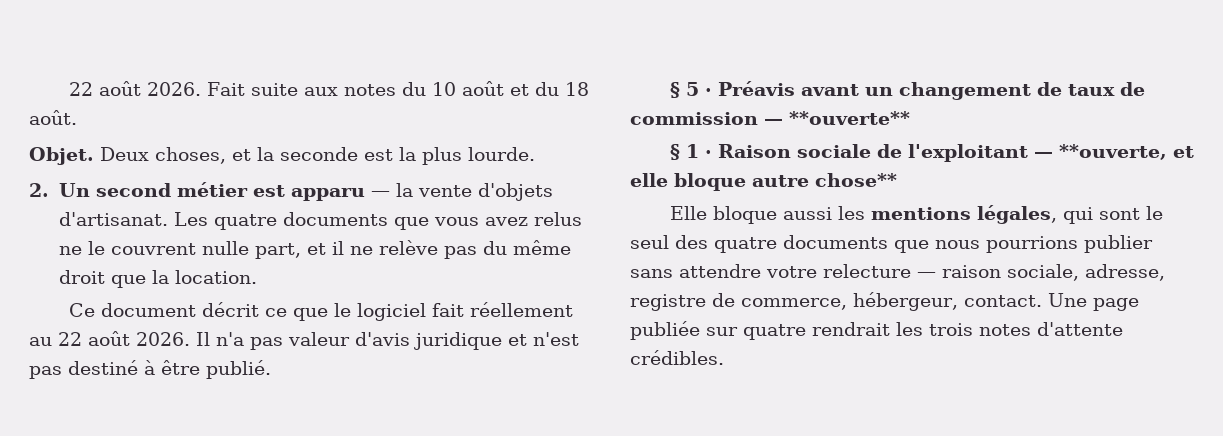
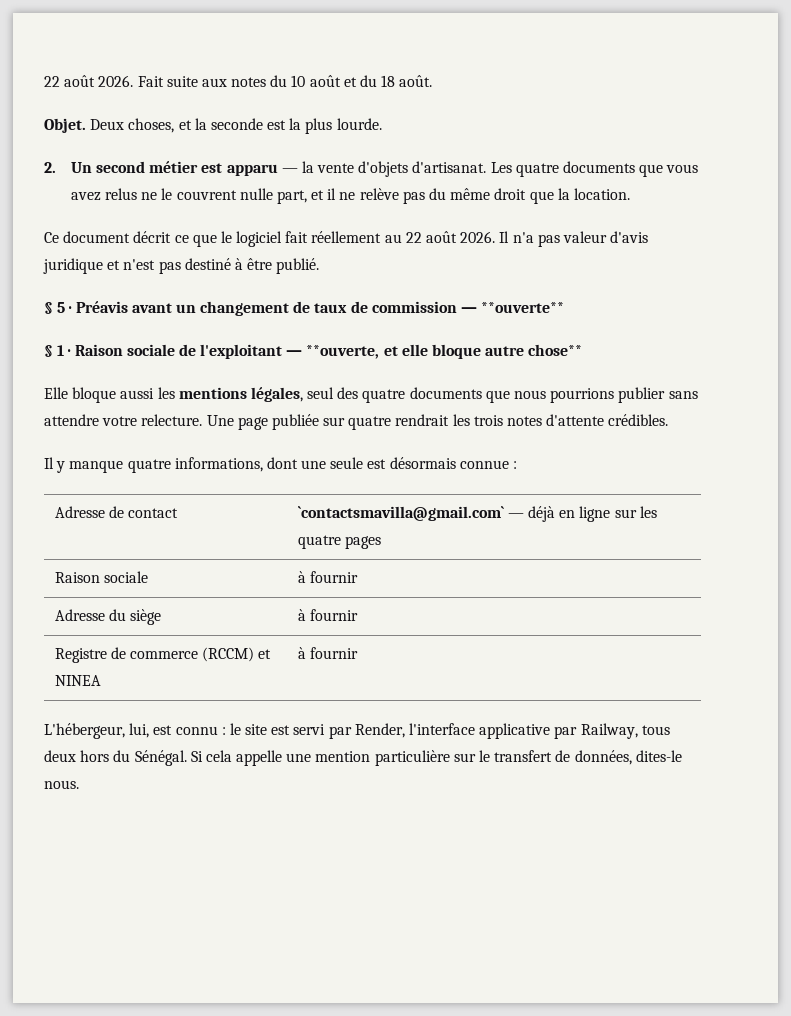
[1062,206,1163,224] qui sont le -> (303, 394) none
[823,264,1165,281] [630,292,1042,311] relecture — raison sociale, adresse, registre de commerce, hébergeur, contact. -> [141,414,203,426] relecture.
(724, 357) none -> [44,457,518,473] [54,506,179,518] [297,506,657,522] [297,535,381,549] [54,571,148,583] [297,571,358,583] [54,609,162,625] [297,609,358,621] [54,647,272,663] [54,675,101,686] [297,647,358,659] [44,723,670,739] [44,750,682,766] [44,780,79,789] // Il y manque quatre informations, dont une seule est désormais connue : // Adresse de contact | `contactsmavilla@gmail.com` — déjà en ligne sur les quatre pages // Raison sociale | à fournir // Adresse du siège | à fournir // Registre de commerce (RCCM) et NINEA | à fournir // L'hébergeur, lui, est connu : le site est servi par Render, l'interface applicative par Railway, tous deux hors du Sénégal. Si cela appelle une mention particulière sur le transfert de données, dites-le nous.

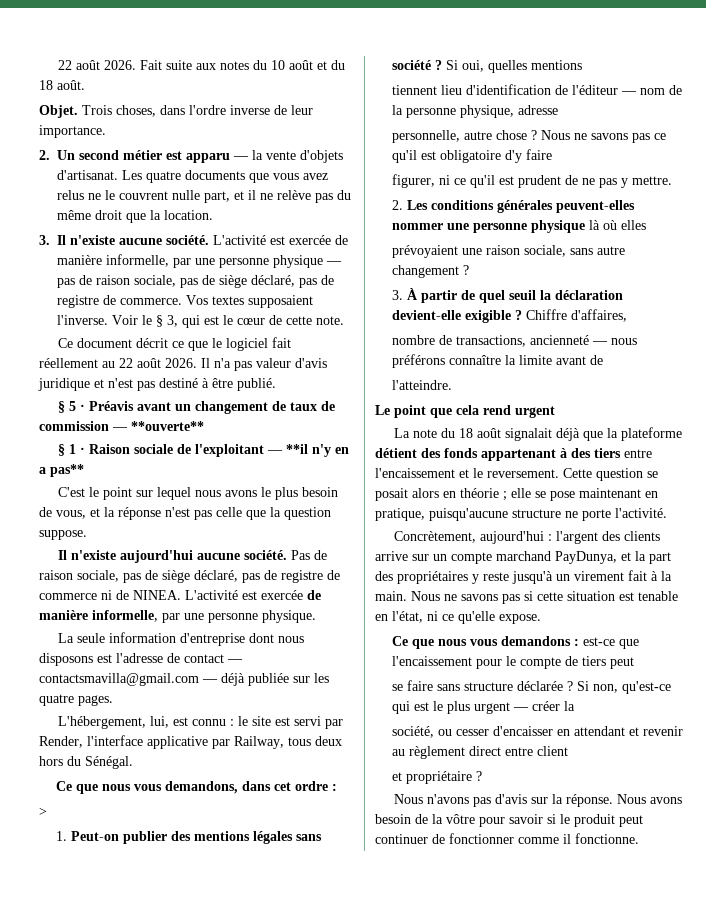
[90,118,382,134] Deux choses, et la seconde est la plus lourde. -> [82,105,313,117] [39,125,106,138] Trois choses, dans l'ordre inverse de leur importance.
(630, 194) none -> [39,235,348,245] [57,254,342,268] [57,275,334,288] [57,295,313,308] [57,315,344,328] // 3. Il n'existe aucune société. L'activité est exercée de manière informelle, par une personne physique — pas de raison sociale, pas de siège déclaré, pas de registre de commerce. Vos textes supposaient l'inverse. Voir le § 3, qui est le cœur de cette note.
[306,344,583,359] [44,387,698,403] [44,414,669,430] [44,457,518,473] [54,506,179,518] [297,506,657,522] [297,535,381,549] [54,571,148,583] [297,571,358,583] [54,609,162,625] [297,609,358,621] [54,647,272,663] [54,675,101,686] [297,647,358,659] [44,723,125,739] **ouverte, et elle bloque autre chose** // Elle bloque aussi les mentions légales, seul des quatre documents que nous pourrions publier sans attendre votre relecture. Une page publiée sur quatre rendrait les trois notes d'attente crédibles. // Il y manque quatre informations, dont une seule est désormais connue : // Adresse de contact | `contactsmavilla@gmail.com` — déjà en ligne sur les quatre pages // Raison sociale | à fournir // Adresse du siège | à fournir // Registre de commerce (RCCM) et NINEA | à fournir // L'hébergeur, -> [286,444,350,457] [39,464,84,477] [58,487,339,500] [39,507,331,520] [39,530,87,540] [58,550,328,563] [39,570,340,583] [39,590,321,600] [39,610,316,623] [58,632,305,646] [39,653,243,666] [39,673,329,686] [39,694,113,706] [58,716,147,729] **il n'y en a pas** // C'est le point sur lequel nous avons le plus besoin de vous, et la réponse n'est pas celle que la question suppose. // Il n'existe aujourd'hui aucune société. Pas de raison sociale, pas de siège déclaré, pas de registre de commerce ni de NINEA. L'activité est exercée de manière informelle, par une personne physique. // La seule information d'entreprise dont nous disposons est l'adresse de contact — contactsmavilla@gmail.com — déjà publiée sur les quatre pages. // L'hébergement,
[190,750,682,766] [44,780,79,789] Si cela appelle une mention particulière sur le transfert de données, dites-le nous. -> [56,781,338,794] [39,807,47,816] [56,831,323,844] [392,60,583,73] [392,84,683,95] [392,105,559,118] [392,130,667,143] [392,149,553,163] [392,174,673,188] [392,200,636,213] [392,220,647,233] [392,245,626,258] [392,265,470,278] [392,288,624,303] [392,309,628,323] [392,335,638,347] [392,354,604,368] [392,380,453,390] [375,405,555,418] [394,427,683,441] [375,448,652,461] [375,468,658,481] [375,488,658,501] [375,508,667,521] [394,531,661,544] [375,551,671,564] [375,570,672,584] [375,591,678,604] [375,611,541,624] [392,636,640,649] [392,656,635,669] [392,680,672,694] [392,701,576,714] [392,726,684,738] [392,746,569,759] [392,771,483,784] [394,794,683,807] [375,814,643,827] [375,833,639,844] // Ce que nous vous demandons, dans cet ordre : // > // 1. Peut-on publier des mentions légales sans société ? Si oui, quelles mentions // tiennent lieu d'identification de l'éditeur — nom de la personne physique, adresse // personnelle, autre chose ? Nous ne savons pas ce qu'il est obligatoire d'y faire // figurer, ni ce qu'il est prudent de ne pas y mettre. // 2. Les conditions générales peuvent-elles nommer une personne physique là où elles // prévoyaient une raison sociale, sans autre changement ? // 3. À partir de quel seuil la déclaration devient-elle exigible ? Chiffre d'affaires, // nombre de transactions, ancienneté — nous préférons connaître la limite avant de // l'atteindre. // Le point que cela rend urgent // La note du 18 août signalait déjà que la plateforme détient des fonds appartenant à des tiers entre l'encaissement et le reversement. Cette question se posait alors en théorie ; elle se pose maintenant en pratique, puisqu'aucune structure ne porte l'activité. // Concrètement, aujourd'hui : l'argent des clients arrive sur un compte marchand PayDunya, et la part des propriétaires y reste jusqu'à un virement fait à la main. Nous ne savons pas si cette situation est tenable en l'état, ni ce qu'elle expose. // Ce que nous vous demandons : est-ce que l'encaissement pour le compte de tiers peut // se faire sans structure déclarée ? Si non, qu'est-ce qui est le plus urgent — créer la // société, ou cesser d'encaisser en attendant et revenir au règlement direct entre client // et propriétaire ? // Nous n'avons pas d'avis sur la réponse. Nous avons besoin de la vôtre pour savoir si le produit peut continuer de fonctionner comme il fonctionne.

